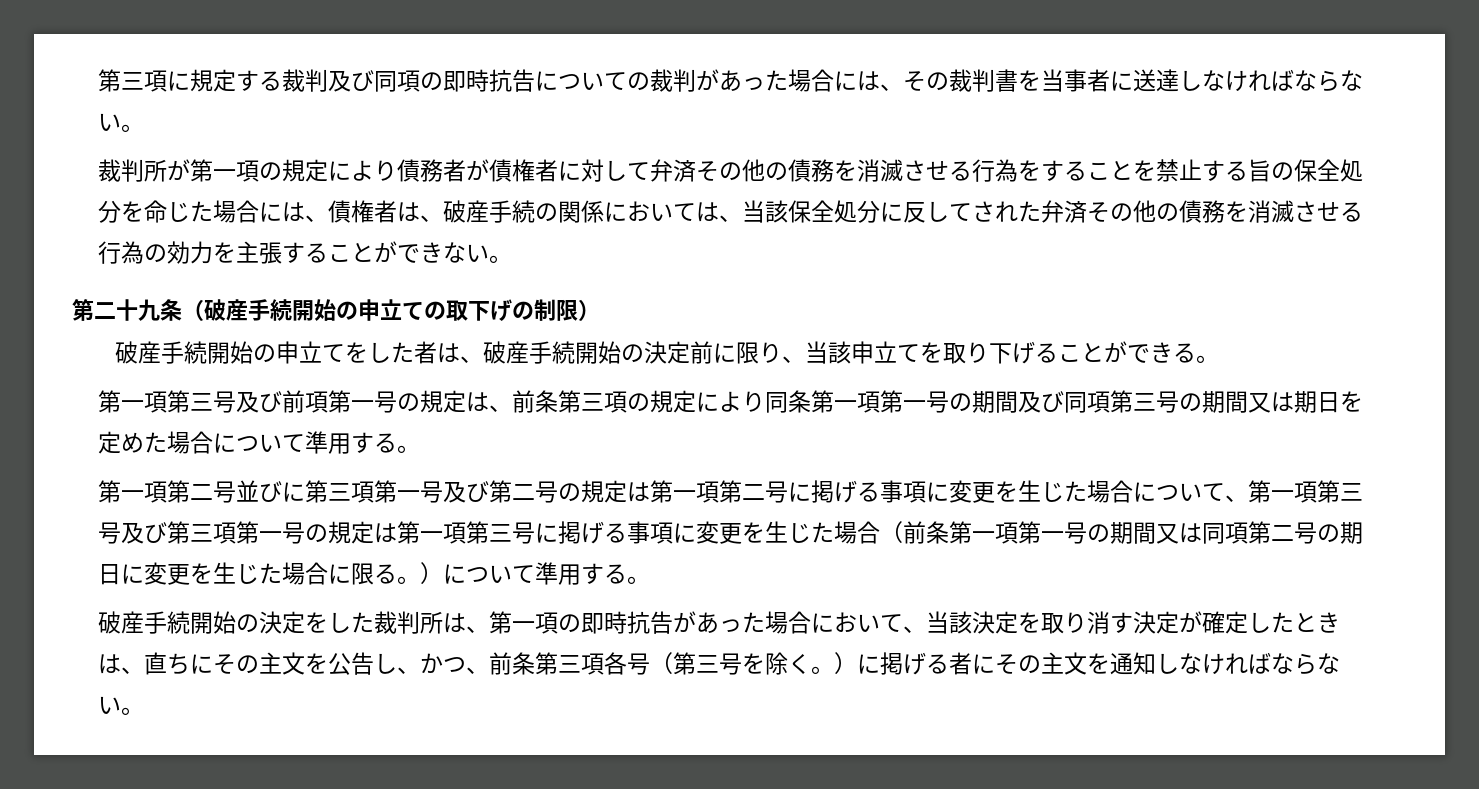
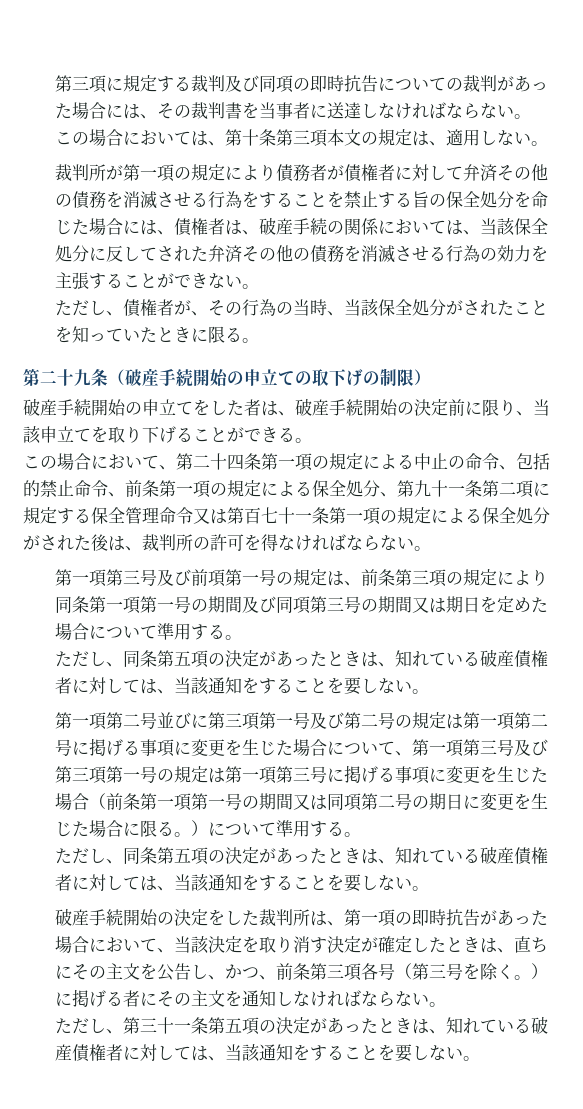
(145, 128) none -> [54,129,548,147] // この場合においては、第十条第三項本文の規定は、適用しない。
(513, 259) none -> [54,299,548,317] [54,326,259,343] // ただし、債権者が、その行為の当時、当該保全処分がされたことを知っていたときに限る。
(1220, 359) none -> [23,453,550,471] [23,480,550,498] [23,507,550,525] [23,534,431,552] // この場合において、第二十四条第一項の規定による中止の命令、包括的禁止命令、前条第一項の規定による保全処分、第九十一条第二項に規定する保全管理命令又は第百七十一条第一項の規定による保全処分がされた後は、裁判所の許可を得なければならない。
(421, 449) none -> [54,649,548,668] [54,677,429,695] // ただし、同条第五項の決定があったときは、知れている破産債権者に対しては、当該通知をすることを要しない。
(651, 580) none -> [54,846,548,865] [54,874,429,892] // ただし、同条第五項の決定があったときは、知れている破産債権者に対しては、当該通知をすることを要しない。
(145, 711) none -> [54,1016,548,1035] [54,1044,480,1062] // ただし、第三十一条第五項の決定があったときは、知れている破産債権者に対しては、当該通知をすることを要しない。

